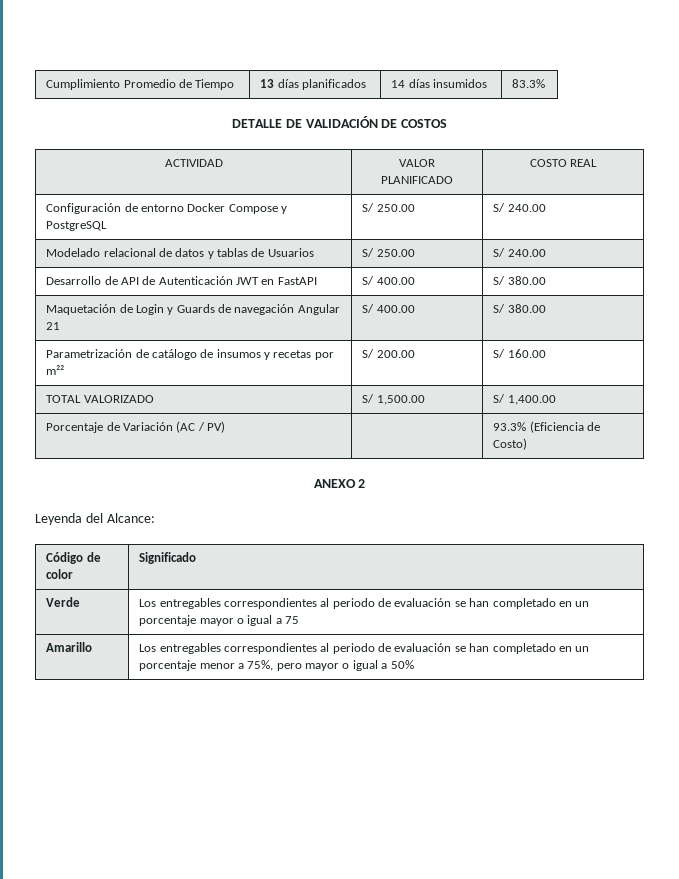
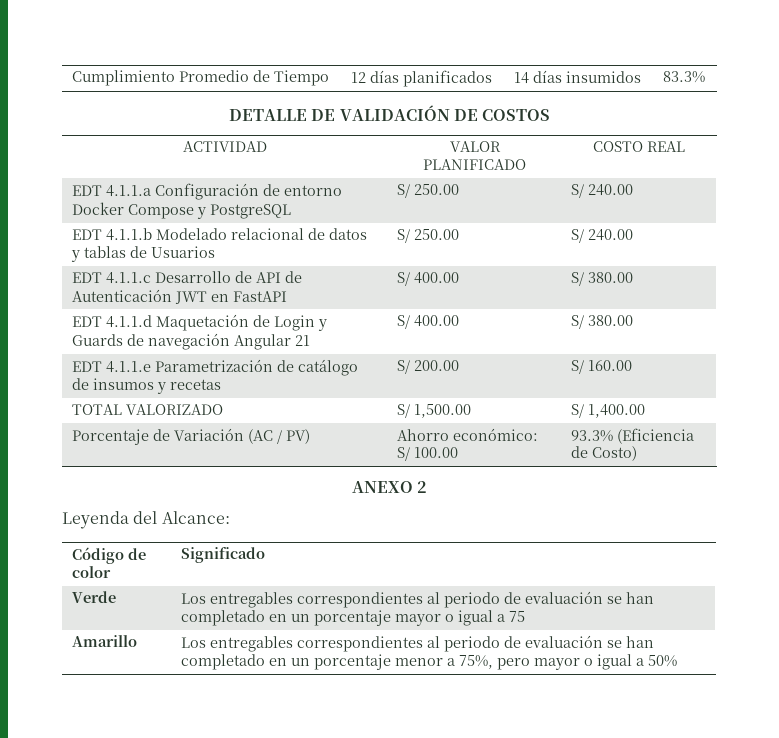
[260,79,275,88] 13 -> [350,72,366,83] 12
(598, 163) none -> [71,185,151,197] EDT 4.1.1.a
(546, 208) none -> [71,228,152,241] EDT 4.1.1.b
(546, 253) none -> [71,272,151,284] EDT 4.1.1.c
(546, 280) none -> [71,315,152,328] EDT 4.1.1.d
(546, 308) none -> [71,361,151,373] EDT 4.1.1.e
[314,352,334,360] [46,365,65,375] por m²² -> (221, 384) none
(226, 427) none -> [396,428,538,441] [396,447,458,461] Ahorro económico: S/ 100.00

